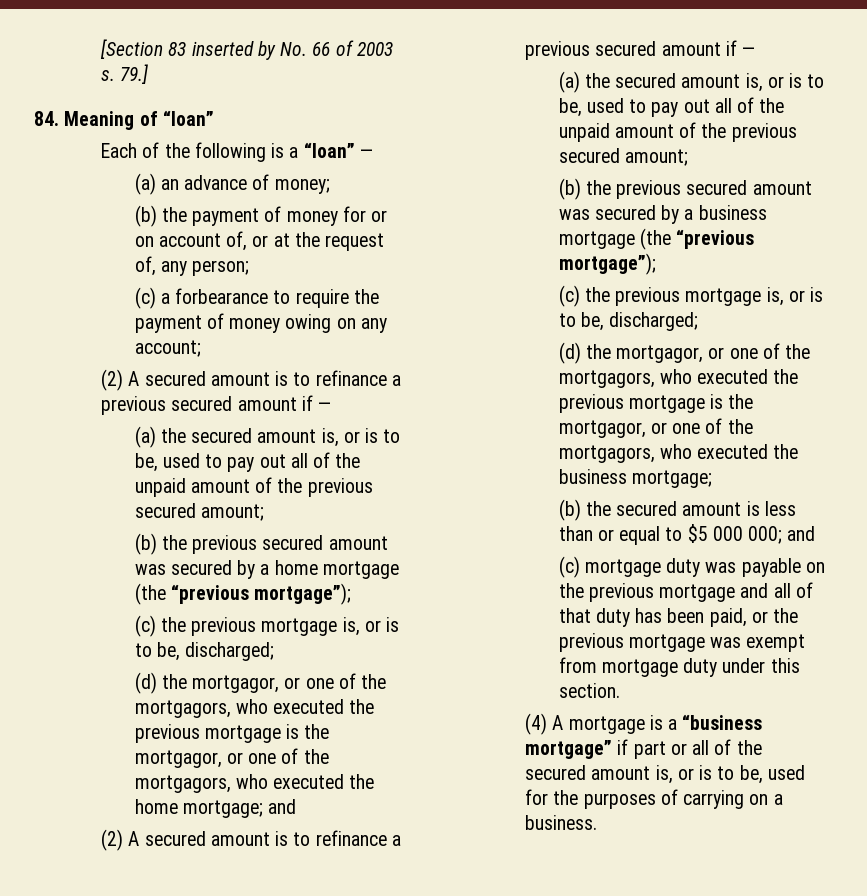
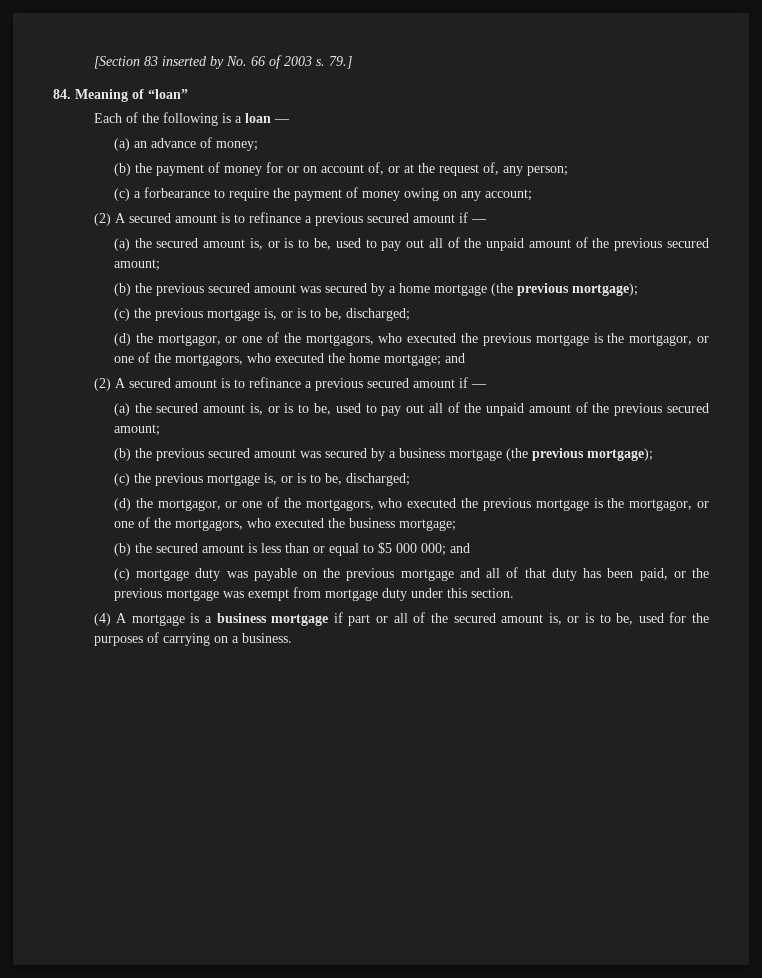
[303,142,355,158] “loan” -> [244,113,271,123] loan
[170,583,352,605] “previous mortgage”); -> [516,283,638,296] previous mortgage);
[676,229,755,249] [558,253,656,275] “previous mortgage”); -> [531,448,653,461] previous mortgage);
[682,714,763,730] [525,740,613,759] “business mortgage” -> [216,613,329,626] business mortgage

